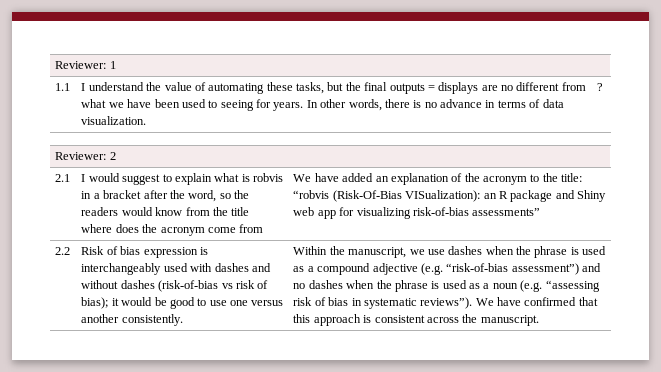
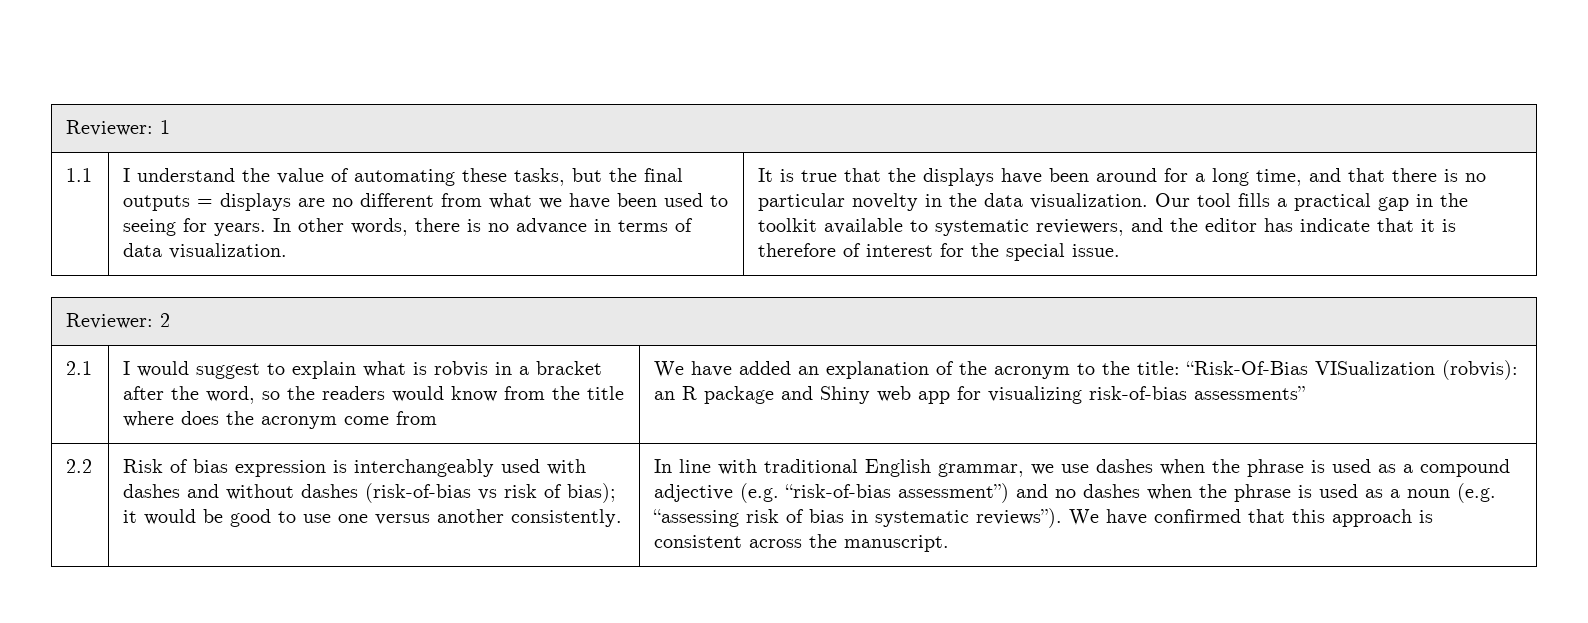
[597,83,604,91] ? -> [758,168,1487,186] [758,193,1469,211] [758,218,1457,236] [758,243,1121,261] It is true that the displays have been around for a long time, and that there is no particular novelty in the data visualization. Our tool fills a practical gap in the toolkit available to systematic reviewers, and the editor has indicate that it is therefore of interest for the special issue.
[293,190,481,202] “robvis (Risk-Of-Bias VISualization): -> [1186,360,1519,380] “Risk-Of-Bias VISualization (robvis):
[293,246,407,258] Within the manuscript, -> [654,459,1025,477] In line with traditional English grammar,

